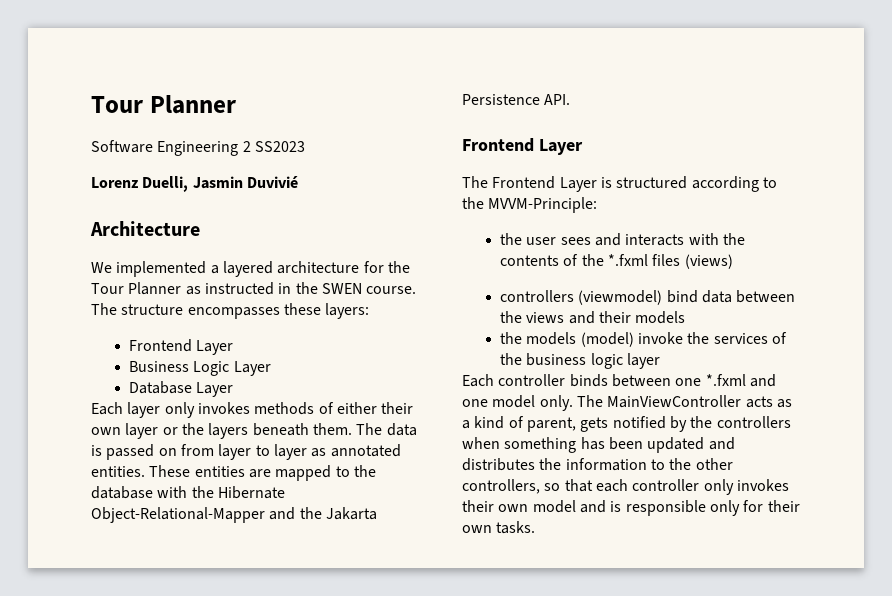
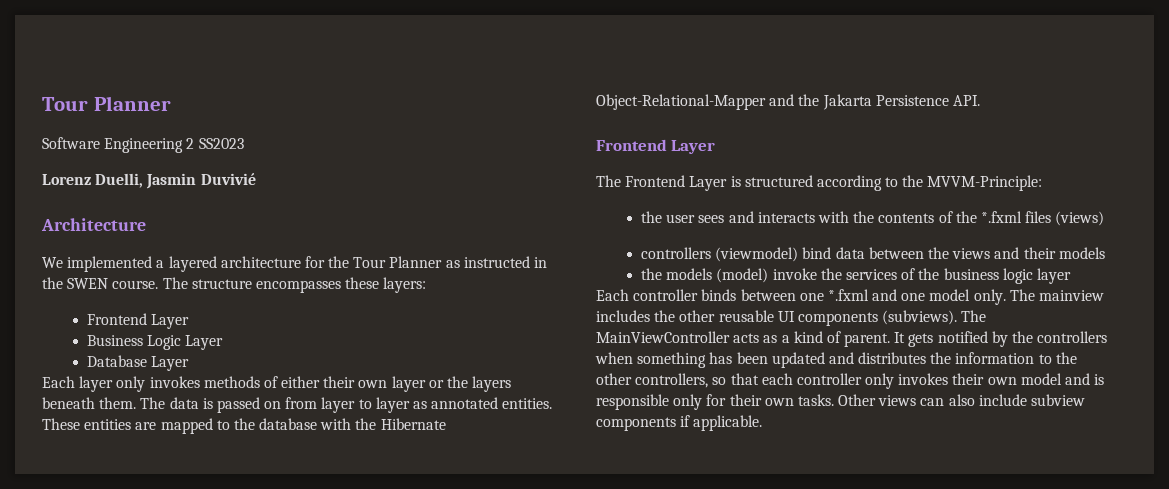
(603, 401) none -> [1039,290,1105,301] [596,310,987,326] mainview includes the other reusable UI components (subviews). The
[526,417,576,432] parent, -> [844,332,906,347] parent. It
(536, 527) none -> [838,394,1086,406] [596,415,763,431] Other views can also include subview components if applicable.

